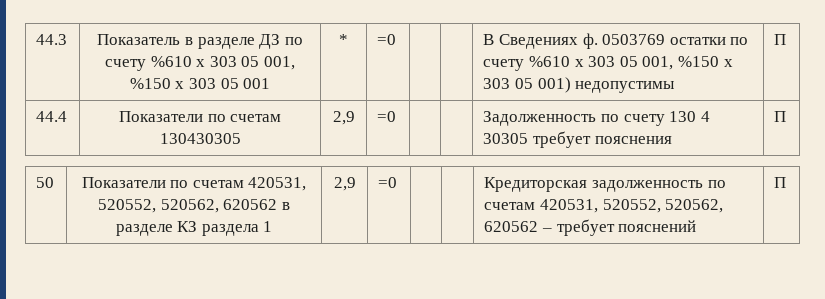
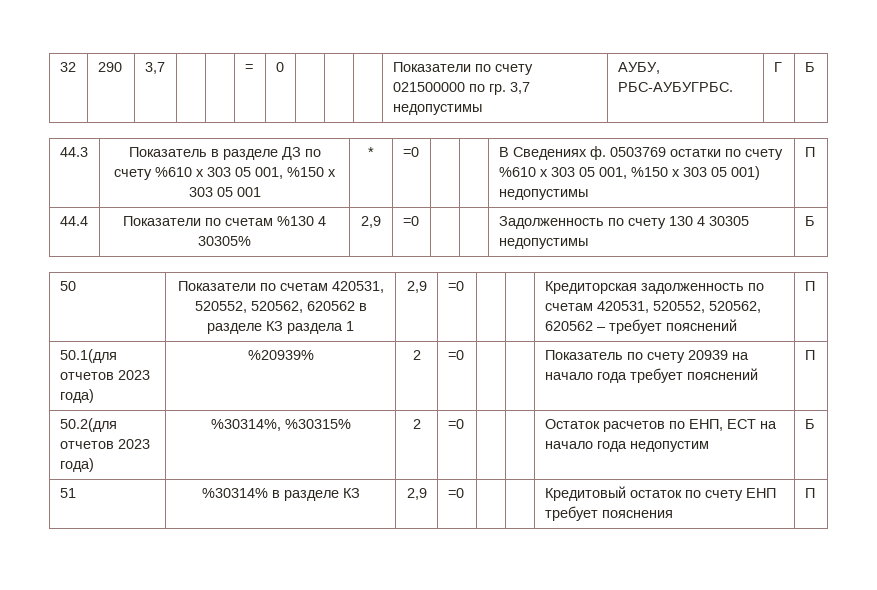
(36, 39) none -> [59,62,76,72] [97,62,122,72] [144,62,165,74] [244,64,253,72] [275,62,284,72] [392,62,533,75] [392,82,530,95] [392,104,482,115] [617,62,660,74] [617,82,733,92] [773,62,782,72] [804,62,815,72] 32 | 290 | 3,7 | | | = | 0 | | | | Показатели по счету 021500000 по гр. 3,7 недопустимы | АУБУ, РБС-АУБУГРБС. | Г | Б //
[159,133,241,144] 130430305 -> [277,216,326,226] [198,236,251,246] %130 4 30305%
[533,131,672,148] [774,111,787,122] требует пояснения | П -> [498,238,588,249] [804,216,815,226] недопустимы | Б
(787, 182) none -> [59,349,117,363] [59,370,150,380] [59,389,94,403] [247,350,314,360] [412,350,421,360] [447,350,464,360] [544,350,749,363] [544,368,758,383] [804,350,815,360] [59,418,117,432] [59,439,150,449] [59,458,94,472] [210,419,351,431] [412,419,421,429] [447,419,464,429] [544,419,777,432] [544,441,709,452] [804,419,815,429] [59,488,76,498] [201,488,360,501] [406,488,427,500] [447,488,464,498] [544,486,776,501] [544,506,673,521] [804,488,815,498] // 50.1(для отчетов 2023 года) | %20939% | 2 | =0 | | | Показатель по счету 20939 на начало года требует пояснений | П // 50.2(для отчетов 2023 года) | %30314%, %30315% | 2 | =0 | | | Остаток расчетов по ЕНП, ЕСТ на начало года недопустим | Б // 51 | %30314% в разделе КЗ | 2,9 | =0 | | | Кредитовый остаток по счету ЕНП требует пояснения | П

